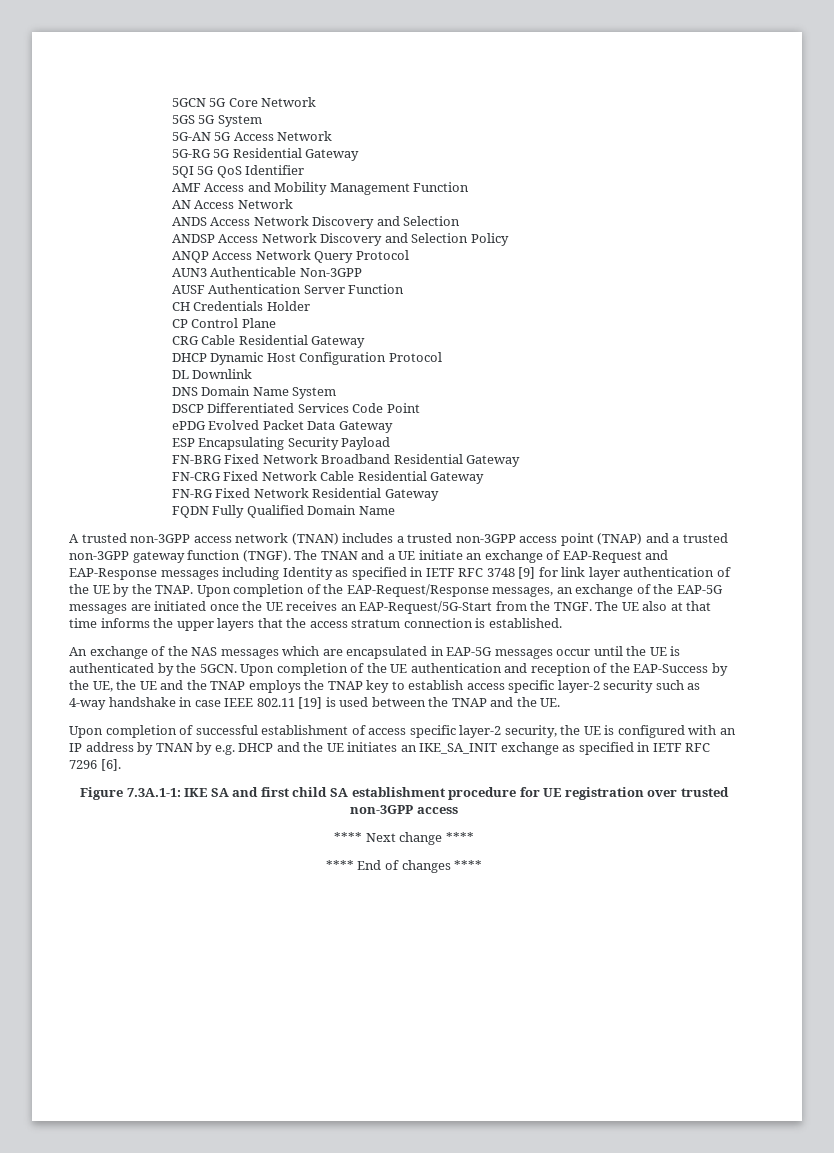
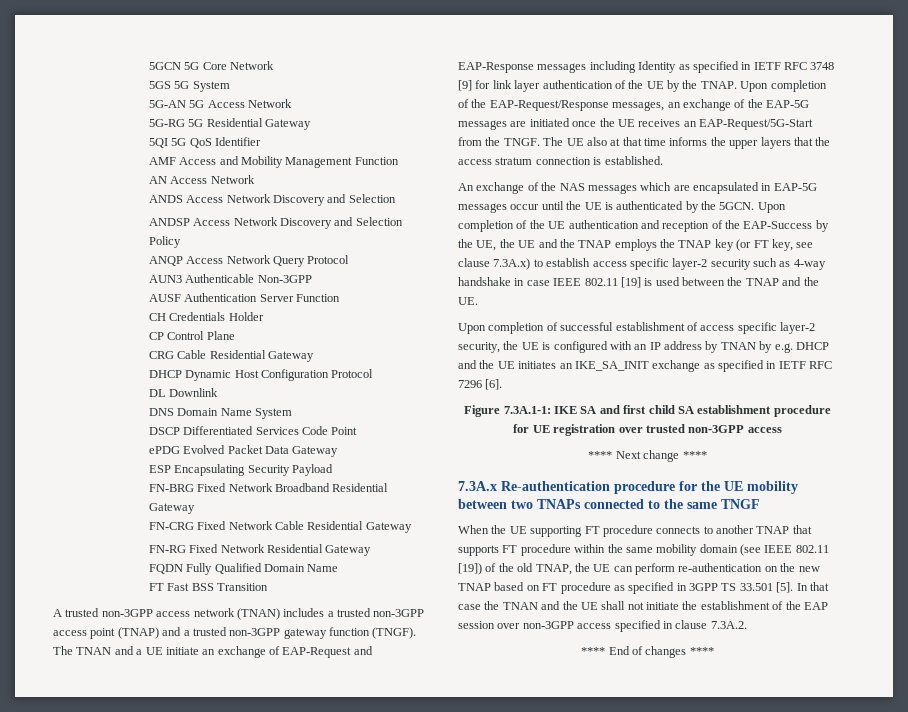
(395, 510) none -> [148,583,269,591] // FT Fast BSS Transition
(390, 686) none -> [736,239,814,251] [458,258,531,270] (or FT key, see clause 7.3A.x)
(474, 837) none -> [458,481,798,494] [458,499,760,509] [458,525,812,537] [458,544,829,556] [458,563,820,575] [458,582,829,594] [458,601,828,610] [458,620,747,632] // 7.3A.x Re-authentication procedure for the UE mobility between two TNAPs connected to the same TNGF // When the UE supporting FT procedure connects to another TNAP that supports FT procedure within the same mobility domain (see IEEE 802.11 [19]) of the old TNAP, the UE can perform re-authentication on the new TNAP based on FT procedure as specified in 3GPP TS 33.501 [5]. In that case the TNAN and the UE shall not initiate the establishment of the EAP session over non-3GPP access specified in clause 7.3A.2.

